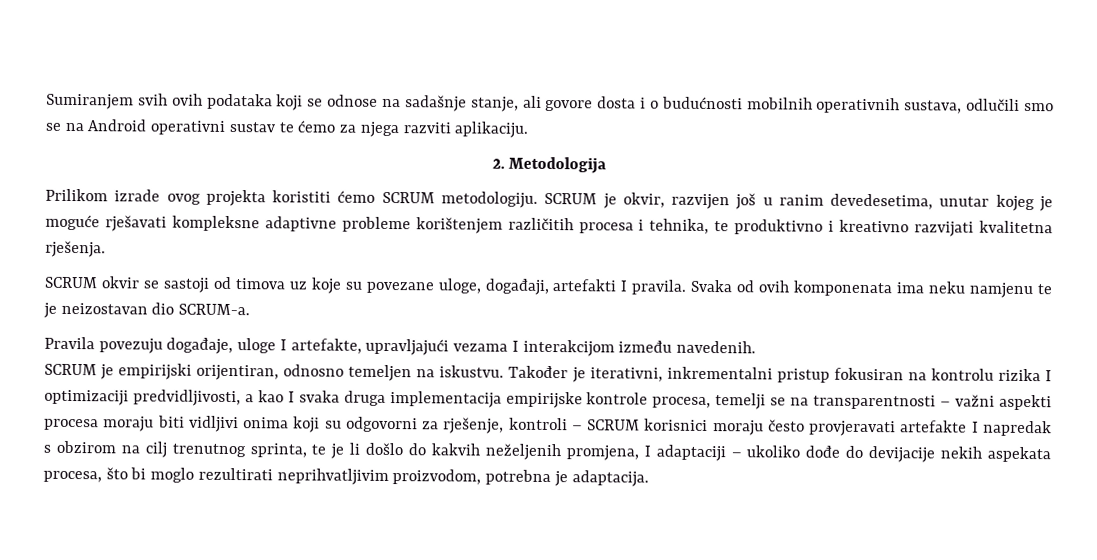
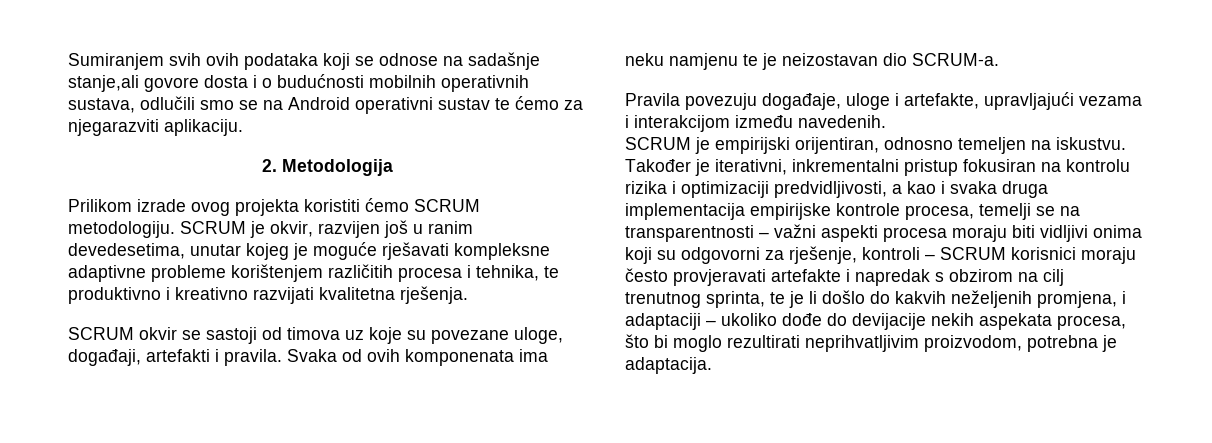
[470,95,542,112] stanje, ali -> [68,75,139,92] stanje,ali
[359,121,451,138] njega razviti -> [68,119,159,136] njegarazviti
[620,280,628,292] I -> [215,349,219,362] i
[279,339,287,351] I -> [895,93,899,106] i
[511,340,519,352] I -> [625,115,629,128] i
[1045,370,1053,382] I -> [672,181,676,194] i
[287,391,295,403] I -> [941,181,945,194] i
[971,421,979,433] I -> [846,269,850,282] i
[643,445,651,457] I -> [1122,291,1126,304] i

